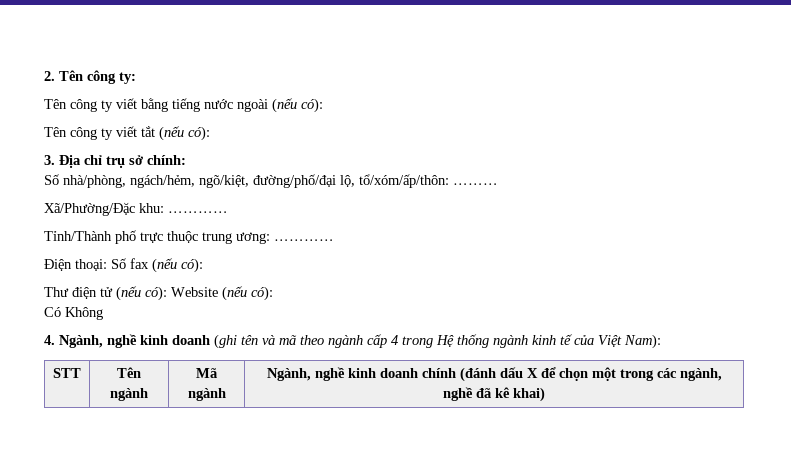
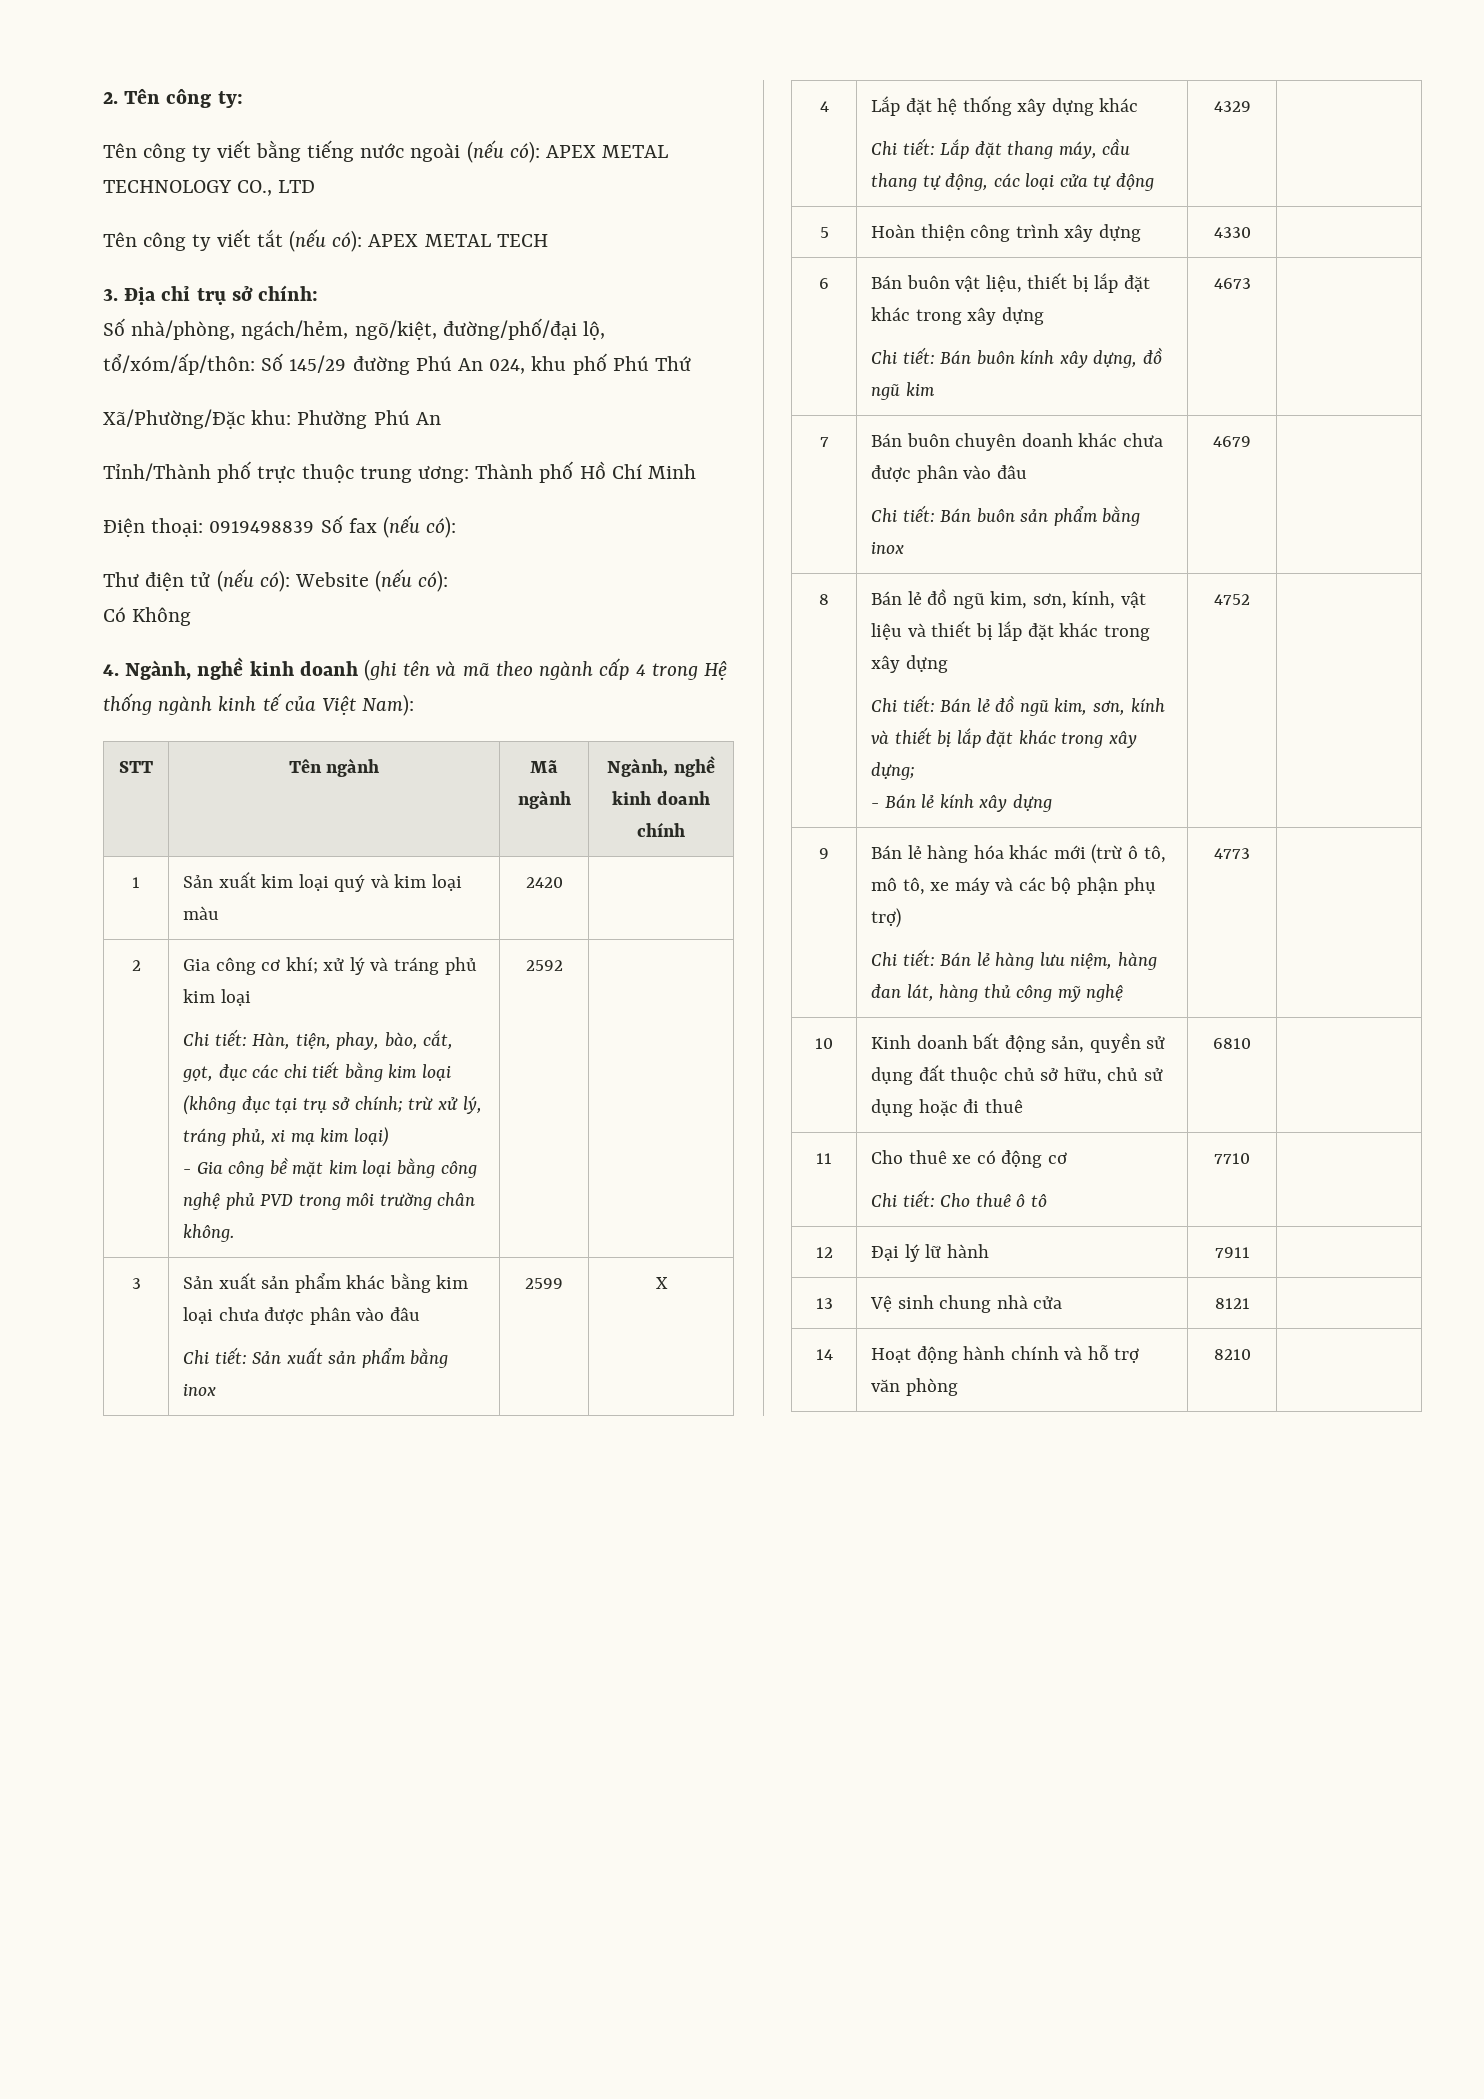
(323, 105) none -> [546,145,669,158] [103,180,316,196] APEX METAL TECHNOLOGY CO., LTD
(210, 133) none -> [368,234,548,247] APEX METAL TECH
[453,183,498,185] ……… -> [261,353,692,375] Số 145/29 đường Phú An 024, khu phố Phú Thứ
[168,211,228,213] ………… -> [297,410,441,429] Phường Phú An
[274,239,334,241] ………… -> [475,461,697,483] Thành phố Hồ Chí Minh
(107, 265) none -> [209,521,315,533] 0919498839
[459,367,722,382] [443,387,545,402] (đánh dấu X để chọn một trong các ngành, nghề đã kê khai) -> [132,877,140,888] [183,872,462,892] [183,906,220,920] [525,877,563,888] [131,960,141,971] [183,957,477,975] [183,989,251,1006] [183,1029,454,1050] [182,1061,451,1082] [183,1095,482,1115] [183,1127,389,1147] [183,1157,477,1178] [183,1192,476,1210] [183,1224,235,1242] [525,960,563,971] [131,1278,141,1289] [183,1273,469,1293] [183,1307,420,1325] [183,1347,449,1368] [183,1384,217,1396] [525,1278,563,1289] [655,1277,668,1289] [819,101,829,112] [871,96,1139,116] [871,138,1131,159] [871,173,1154,191] [1213,101,1251,112] [819,227,829,238] [871,224,1141,242] [1213,227,1251,238] [819,278,829,289] [871,273,1150,293] [871,307,1044,325] [871,347,1162,368] [871,382,935,400] [1213,278,1251,289] [819,437,829,447] [871,433,1163,451] [871,465,1027,483] [871,505,1141,526] [871,542,905,554] [1213,436,1251,447] [819,594,829,605] [871,589,1146,609] [871,621,1150,641] [871,655,948,673] [871,695,1165,716] [871,727,1137,748] [871,762,916,780] [871,794,1052,812] [1214,594,1250,605] [819,848,829,859] [871,844,1166,864] [871,877,1156,895] [871,908,902,928] [871,949,1157,970] [871,984,1124,1002] [1214,848,1250,859] [815,1038,833,1049] [871,1033,1166,1053] [871,1065,1163,1085] [871,1099,1023,1117] [1213,1038,1251,1049] [816,1153,832,1164] [871,1150,1067,1168] [871,1190,1047,1207] [1214,1153,1250,1164] [815,1247,833,1258] [871,1244,989,1262] [1214,1247,1250,1258] [815,1298,833,1309] [870,1295,1063,1313] [1214,1298,1250,1309] [815,1349,833,1360] [871,1345,1140,1364] [871,1378,958,1396] [1213,1349,1251,1360] // 1 | Sản xuất kim loại quý và kim loại màu | 2420 | // 2 | Gia công cơ khí; xử lý và tráng phủ kim loại // Chi tiết: Hàn, tiện, phay, bào, cắt, gọt, đục các chi tiết bằng kim loại (không đục tại trụ sở chính; trừ xử lý, tráng phủ, xi mạ kim loại) // - Gia công bề mặt kim loại bằng công nghệ phủ PVD trong môi trường chân không. | 2592 | // 3 | Sản xuất sản phẩm khác bằng kim loại chưa được phân vào đâu // Chi tiết: Sản xuất sản phẩm bằng inox | 2599 | X // 4 | Lắp đặt hệ thống xây dựng khác // Chi tiết: Lắp đặt thang máy, cầu thang tự động, các loại cửa tự động | 4329 | // 5 | Hoàn thiện công trình xây dựng | 4330 | // 6 | Bán buôn vật liệu, thiết bị lắp đặt khác trong xây dựng // Chi tiết: Bán buôn kính xây dựng, đồ ngũ kim | 4673 | // 7 | Bán buôn chuyên doanh khác chưa được phân vào đâu // Chi tiết: Bán buôn sản phẩm bằng inox | 4679 | // 8 | Bán lẻ đồ ngũ kim, sơn, kính, vật liệu và thiết bị lắp đặt khác trong xây dựng // Chi tiết: Bán lẻ đồ ngũ kim, sơn, kính và thiết bị lắp đặt khác trong xây dựng; // - Bán lẻ kính xây dựng | 4752 | // 9 | Bán lẻ hàng hóa khác mới (trừ ô tô, mô tô, xe máy và các bộ phận phụ trợ) // Chi tiết: Bán lẻ hàng lưu niệm, hàng đan lát, hàng thủ công mỹ nghệ | 4773 | // 10 | Kinh doanh bất động sản, quyền sử dụng đất thuộc chủ sở hữu, chủ sử dụng hoặc đi thuê | 6810 | // 11 | Cho thuê xe có động cơ // Chi tiết: Cho thuê ô tô | 7710 | // 12 | Đại lý lữ hành | 7911 | // 13 | Vệ sinh chung nhà cửa | 8121 | // 14 | Hoạt động hành chính và hỗ trợ văn phòng | 8210 |

